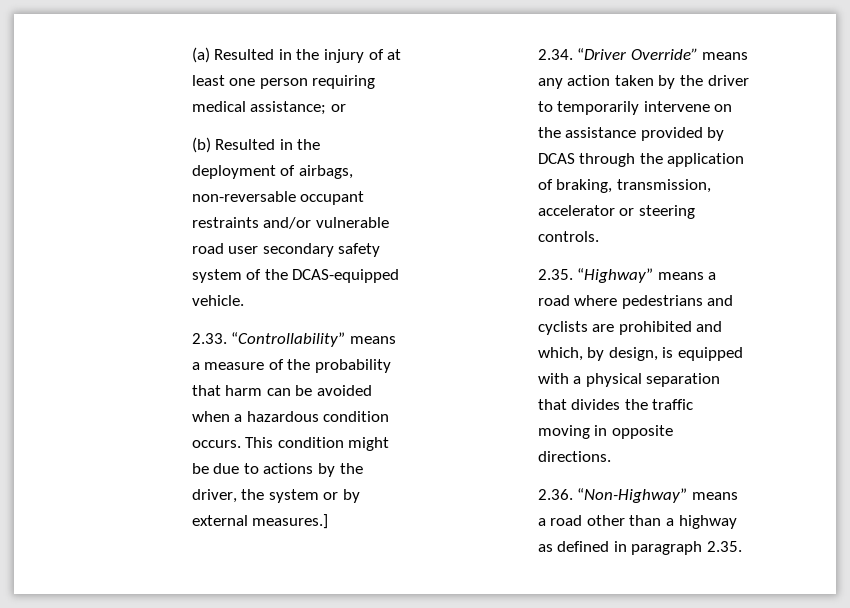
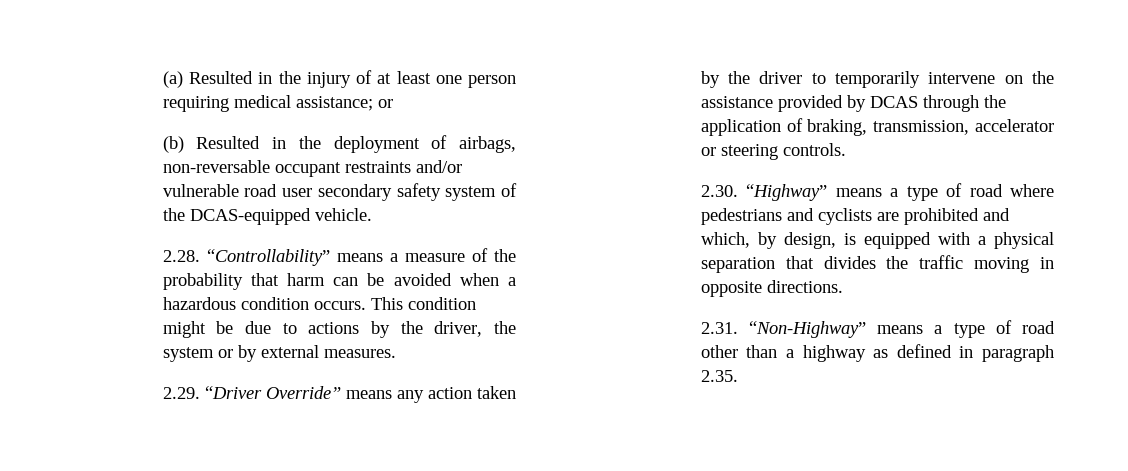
[191,333,227,344] 2.33. -> [162,250,200,262] 2.28.
[252,514,329,529] [537,49,573,60] measures.] // 2.34. -> [323,349,396,358] [162,387,200,399] measures. // 2.29.
[537,269,573,280] 2.35. -> [700,185,738,197] 2.30.
(717, 276) none -> [906,183,963,201] type of
[537,489,573,500] 2.36. -> [700,322,738,334] 2.31.
(546, 522) none -> [953,320,1012,338] type of

